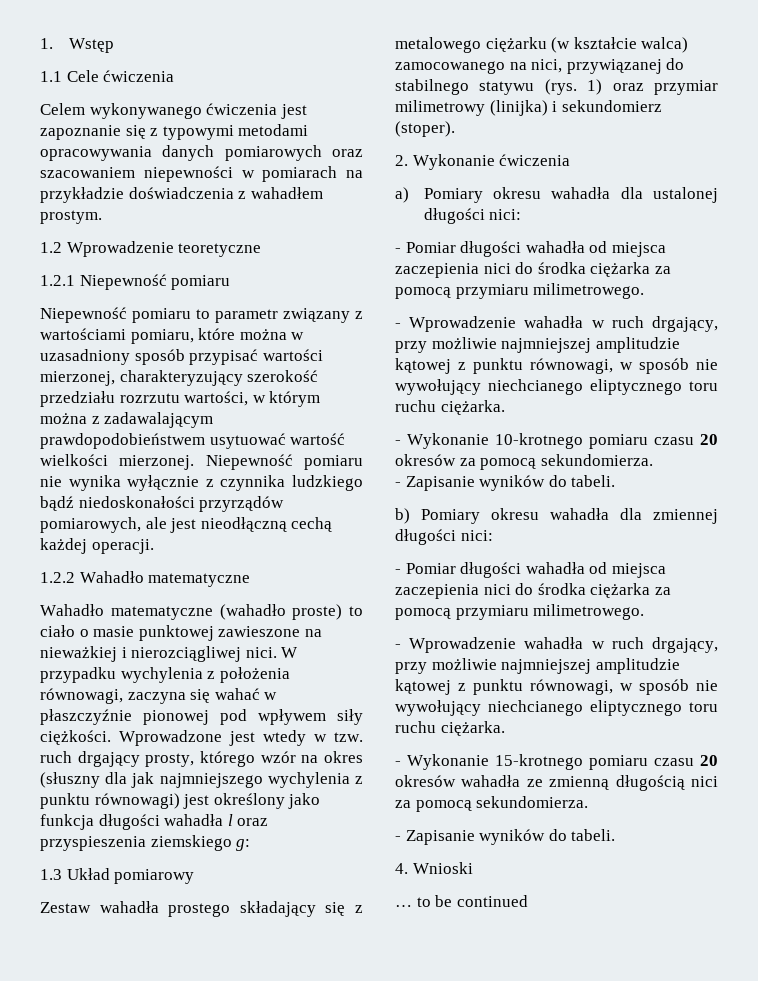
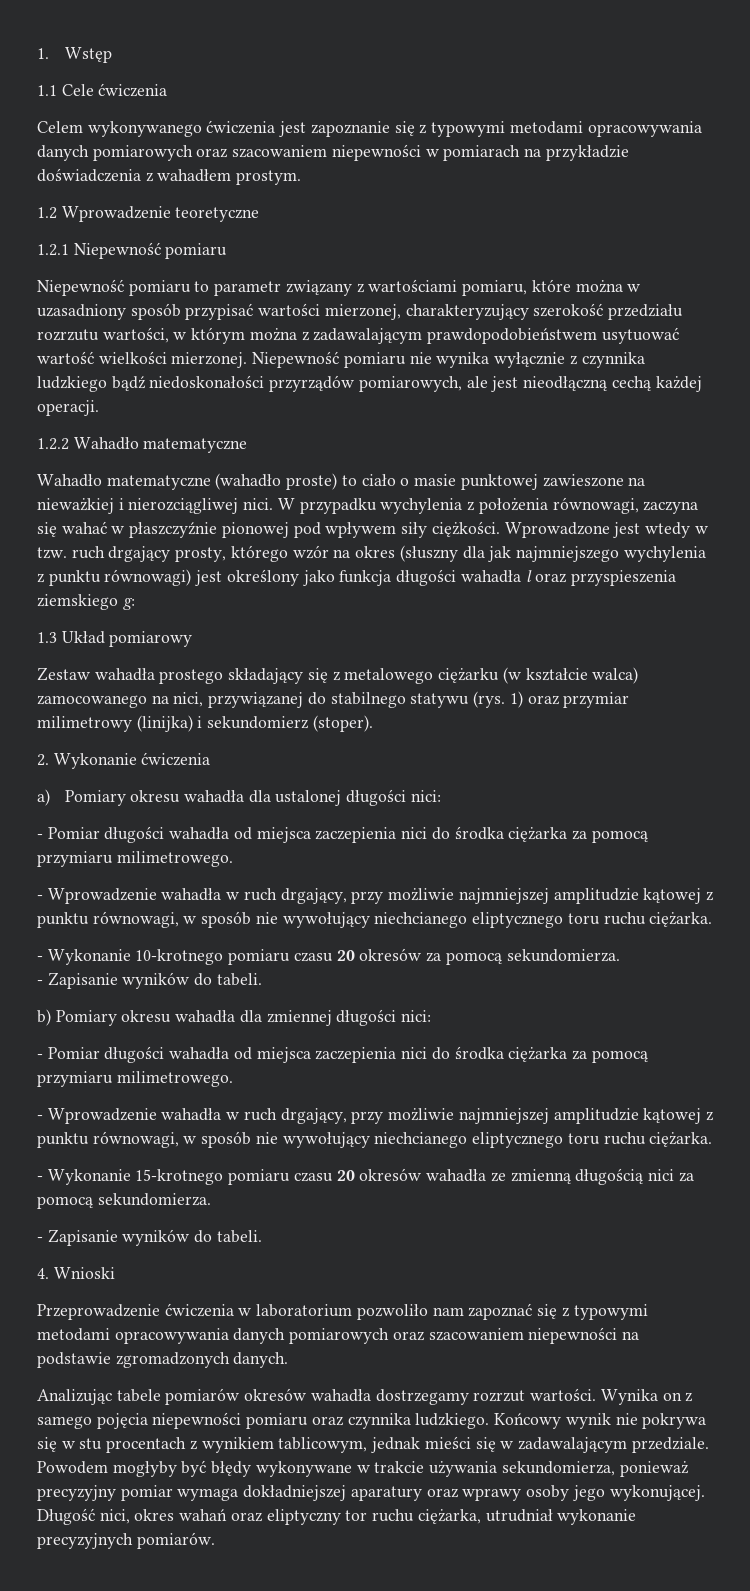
[395,895,528,907] … to be continued -> [37,1303,648,1320] [37,1327,640,1344] [37,1352,289,1368] [37,1388,694,1405] [37,1412,707,1429] [37,1436,709,1453] [37,1460,689,1477] [37,1485,705,1501] [37,1508,637,1525] [37,1532,215,1549] Przeprowadzenie ćwiczenia w laboratorium pozwoliło nam zapoznać się z typowymi metodami opracowywania danych pomiarowych oraz szacowaniem niepewności na podstawie zgromadzonych danych. // Analizując tabele pomiarów okresów wahadła dostrzegamy rozrzut wartości. Wynika on z samego pojęcia niepewności pomiaru oraz czynnika ludzkiego. Końcowy wynik nie pokrywa się w stu procentach z wynikiem tablicowym, jednak mieści się w zadawalającym przedziale. Powodem mogłyby być błędy wykonywane w trakcie używania sekundomierza, ponieważ precyzyjny pomiar wymaga dokładniejszej aparatury oraz wprawy osoby jego wykonującej. Długość nici, okres wahań oraz eliptyczny tor ruchu ciężarka, utrudniał wykonanie precyzyjnych pomiarów.

